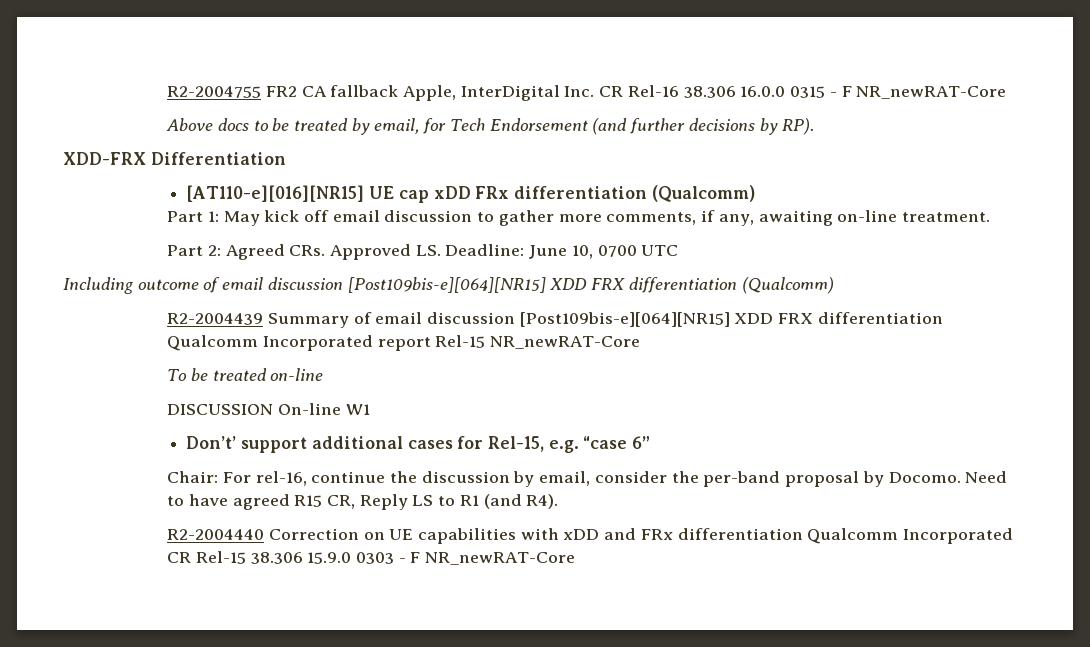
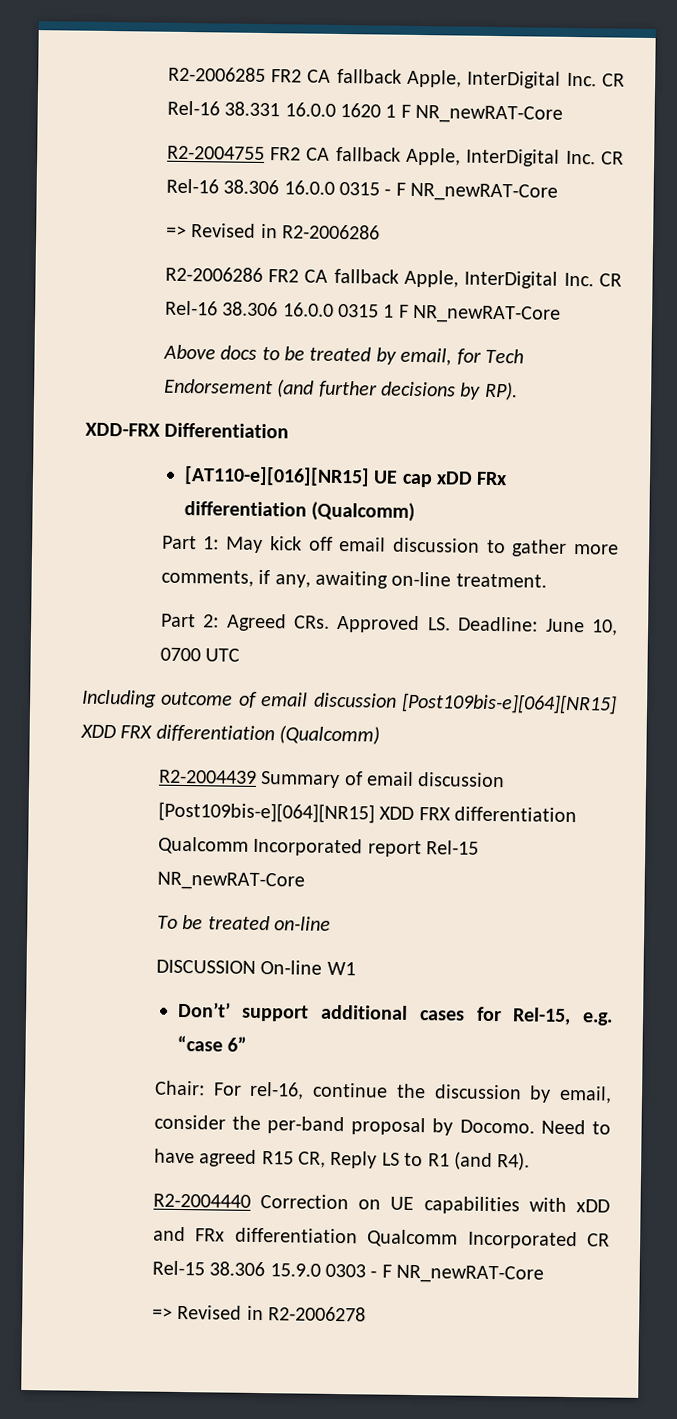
(167, 92) none -> [167,66,625,89] [166,100,564,124] R2-2006285 FR2 CA fallback Apple, InterDigital Inc. CR Rel-16 38.331 16.0.0 1620 1 F NR_newRAT-Core //
(1007, 92) none -> [165,223,380,240] [164,266,622,289] [164,300,562,324] // => Revised in R2-2006286 // R2-2006286 FR2 CA fallback Apple, InterDigital Inc. CR Rel-16 38.306 16.0.0 0315 1 F NR_newRAT-Core
(576, 558) none -> [151,1304,366,1322] // => Revised in R2-2006278

